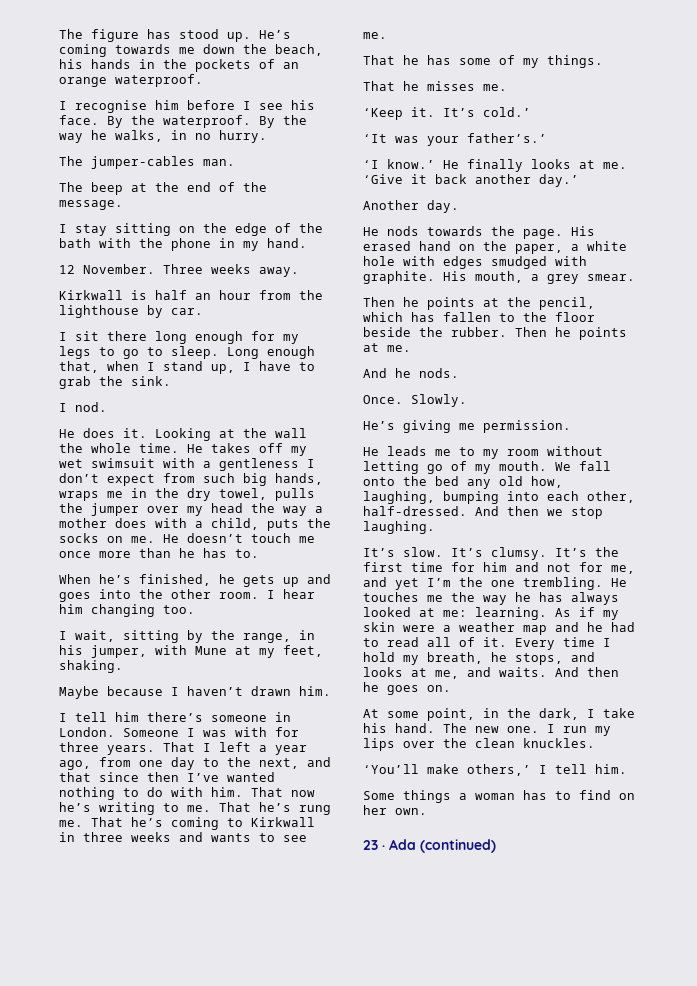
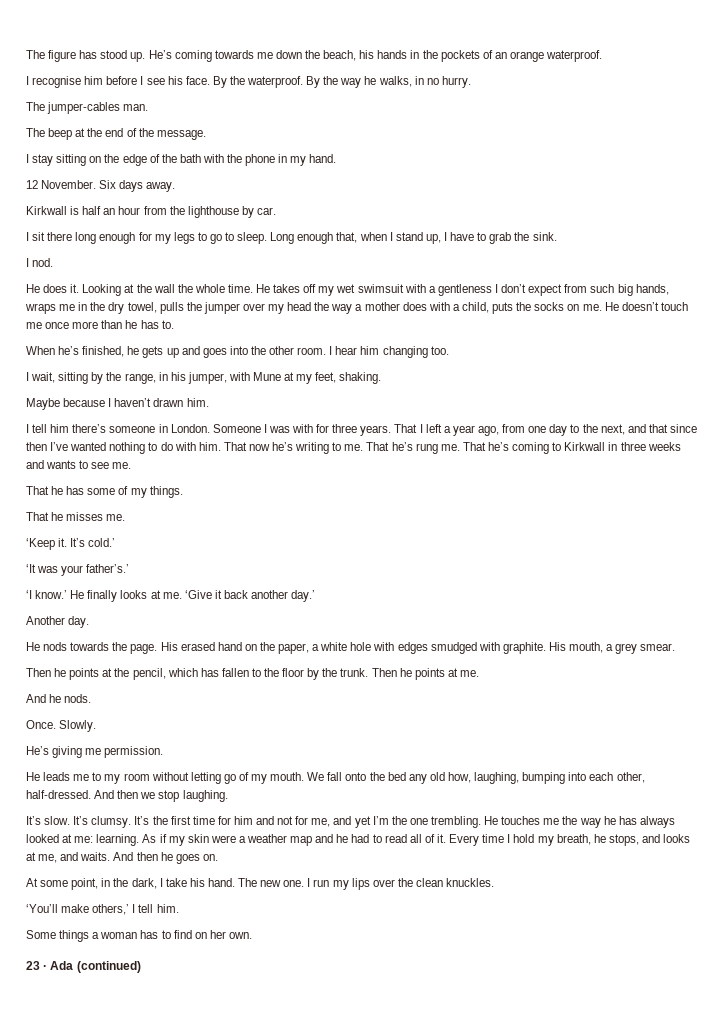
[163,264,251,274] Three weeks -> [99,180,144,192] Six days
[363,327,507,337] beside the rubber. -> [307,668,369,680] by the trunk.

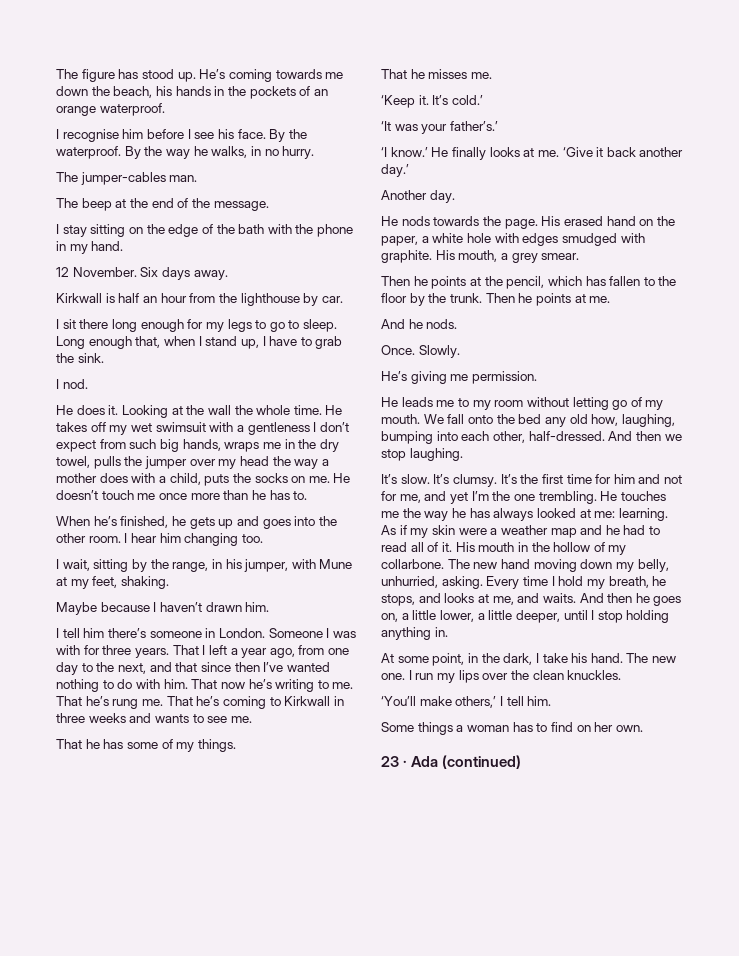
(446, 838) none -> [455,542,627,555] [381,559,669,572] [381,576,483,589] His mouth in the hollow of my collarbone. The new hand moving down my belly, unhurried, asking.
[202,854,218,861] on. -> [381,610,670,623] [381,627,448,640] on, a little lower, a little deeper, until I stop holding anything in.

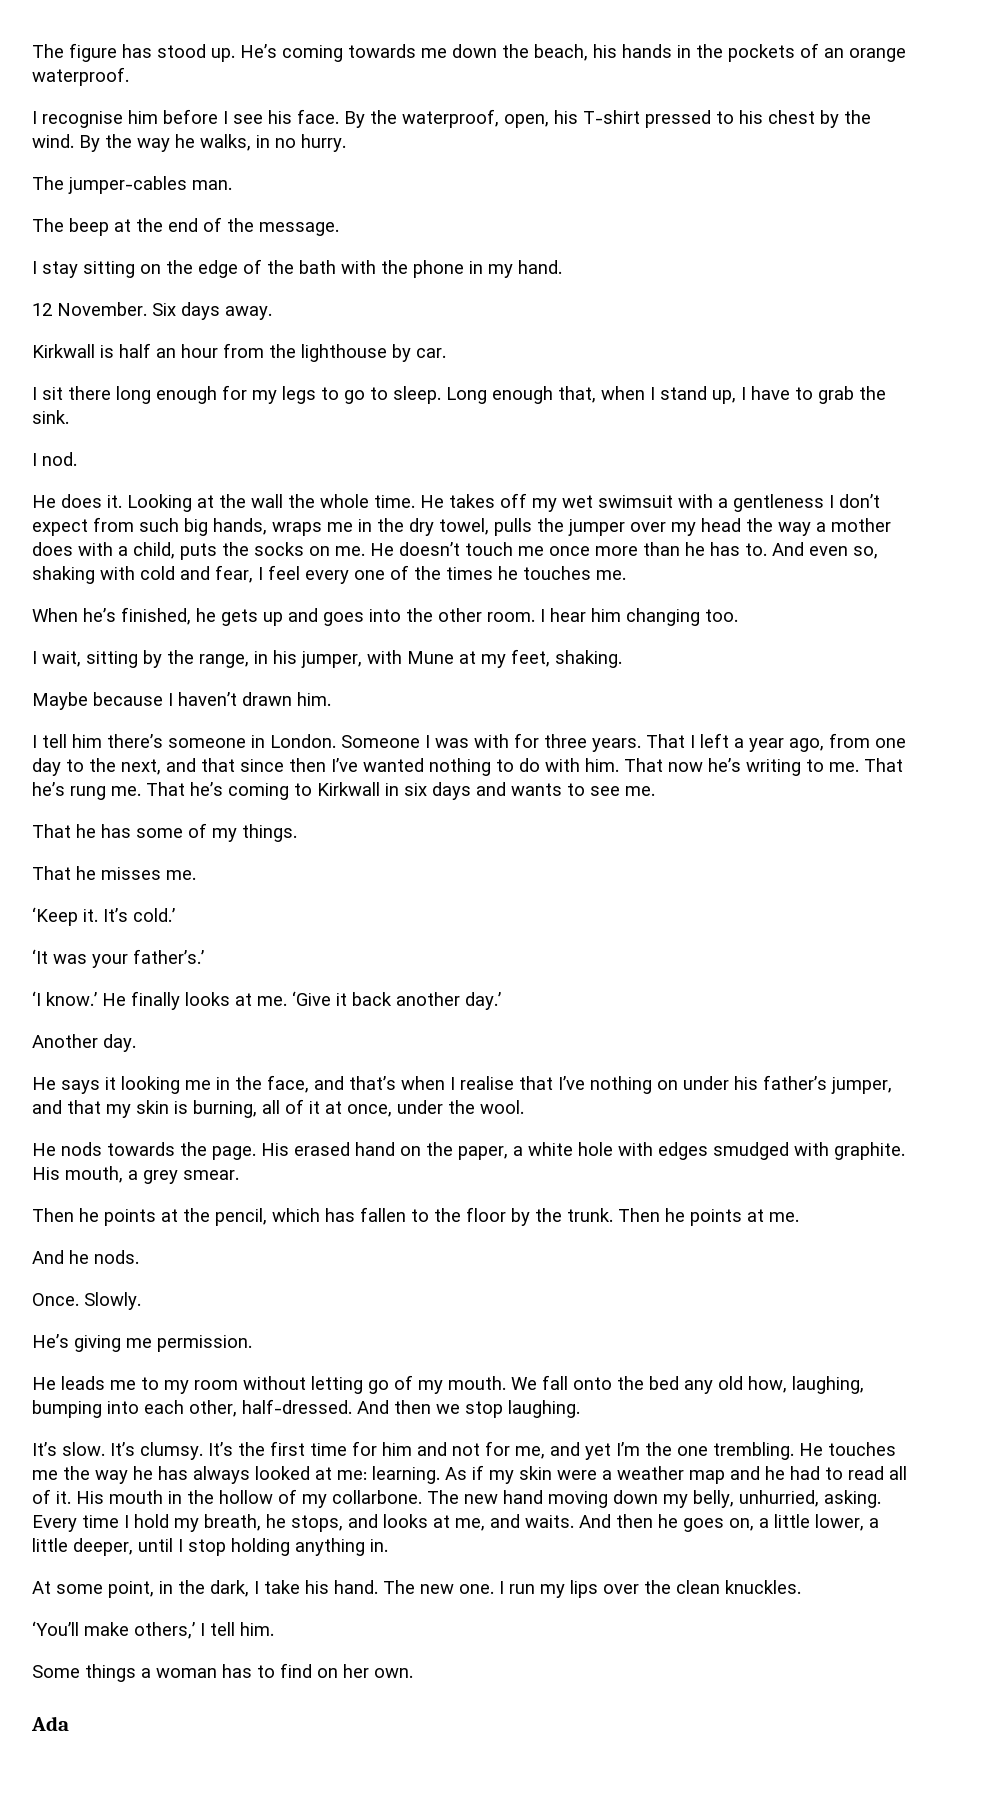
[56,146,121,159] waterproof. -> [402,109,871,128] [32,134,74,148] waterproof, open, his T-shirt pressed to his chest by the wind.
(308, 495) none -> [772,542,878,559] [32,565,626,584] And even so, shaking with cold and fear, I feel every one of the times he touches me.
[56,713,126,723] three weeks -> [404,782,471,800] six days
(455, 196) none -> [32,1075,892,1094] [32,1099,524,1118] // He says it looking me in the face, and that’s when I realise that I’ve nothing on under his father’s jumper, and that my skin is burning, all of it at once, under the wool.
[381,755,522,769] 23 · Ada (continued) -> [31,1716,69,1731] Ada

